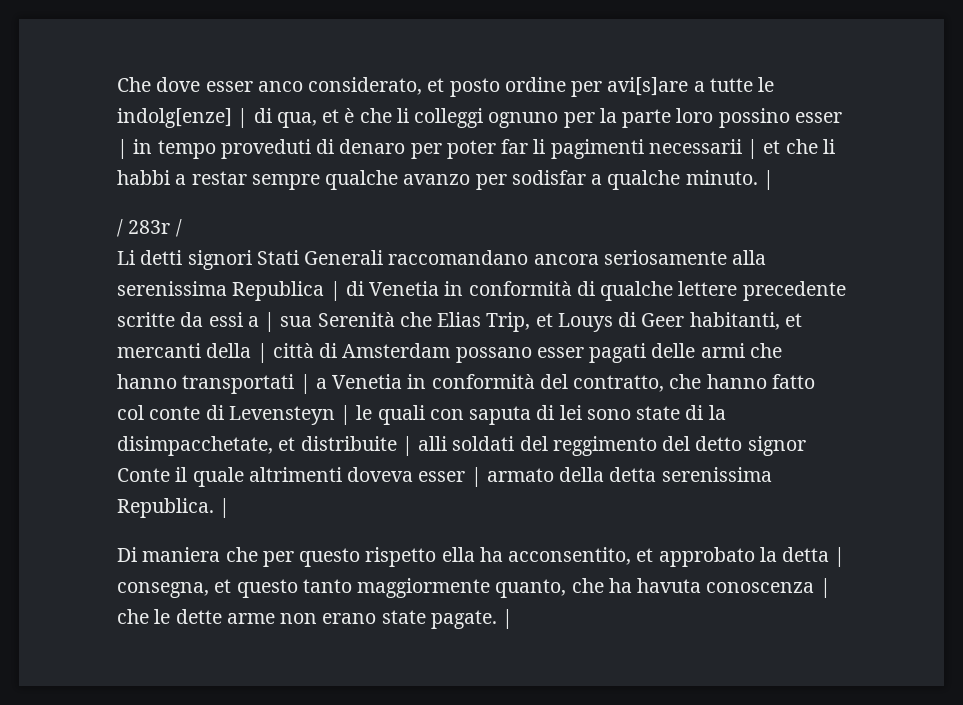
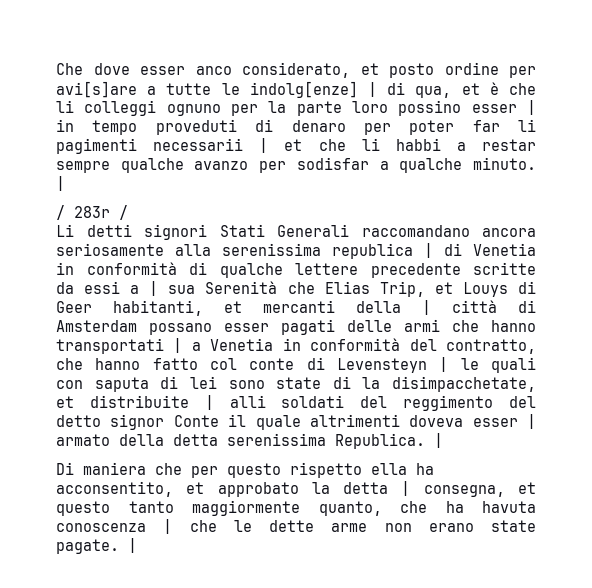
[232,281,325,301] Republica -> [332,243,413,259] republica

